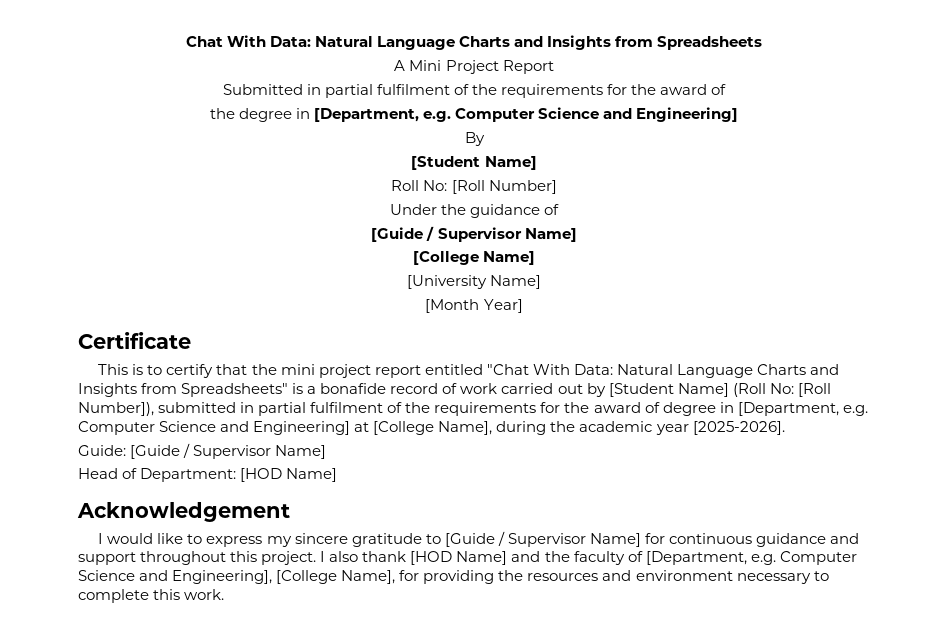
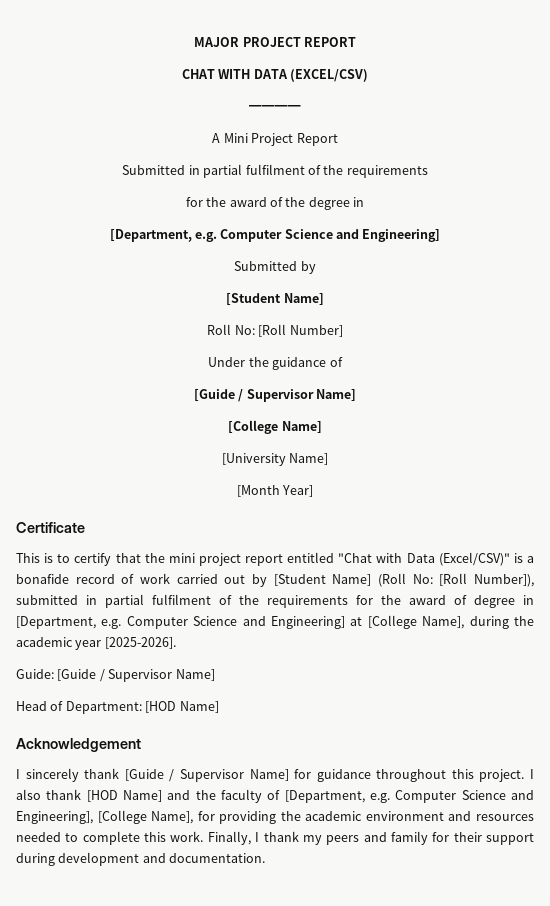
[185,35,763,50] Chat With Data: Natural Language Charts and Insights from Spreadsheets -> [194,37,356,47] [181,69,369,82] [249,105,301,111] MAJOR PROJECT REPORT // CHAT WITH DATA (EXCEL/CSV) // ━━━━
[607,84,727,95] for the award of // -> [185,197,283,207] // for the award of
(310, 113) none -> (365, 202) //
[464,132,485,146] By -> [234,261,316,274] Submitted by
[532,364,840,378] [78,383,289,397] With Data: Natural Language Charts and Insights from Spreadsheets" -> [376,552,510,566] with Data (Excel/CSV)"
[107,533,441,547] would like to express my sincere gratitude to -> [25,768,120,782] sincerely thank
[668,533,860,547] [78,552,136,565] continuous guidance and support -> [316,769,371,782] guidance
[527,570,829,584] [78,589,225,603] resources and environment necessary to complete this work. -> [305,811,534,821] [16,831,534,845] [16,852,266,866] academic environment and resources needed to complete this work. Finally, I thank my peers and family for their support during development and documentation.

